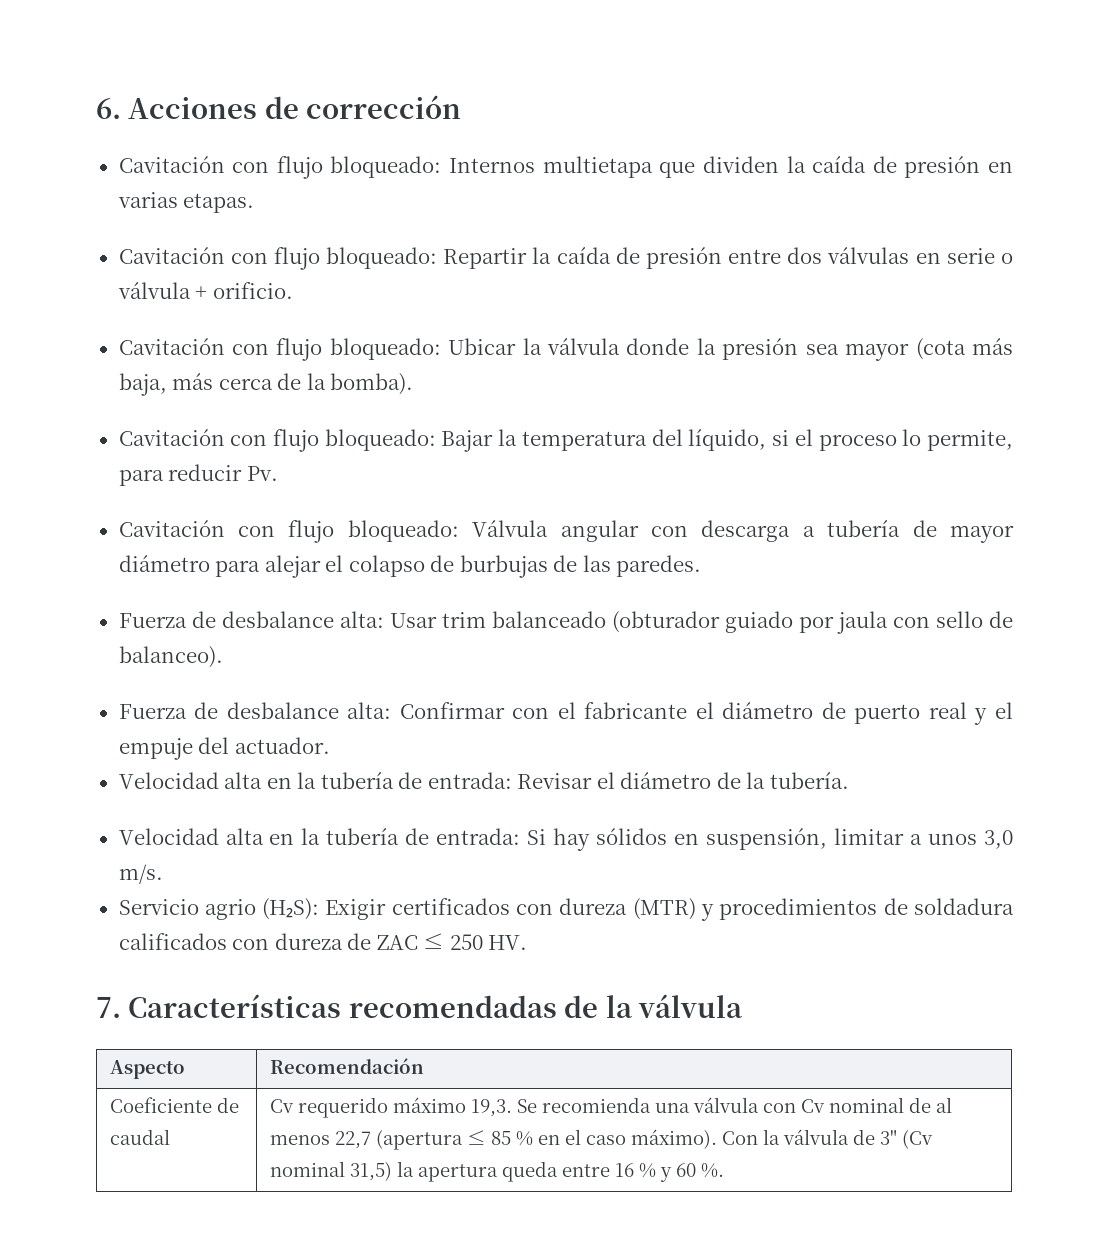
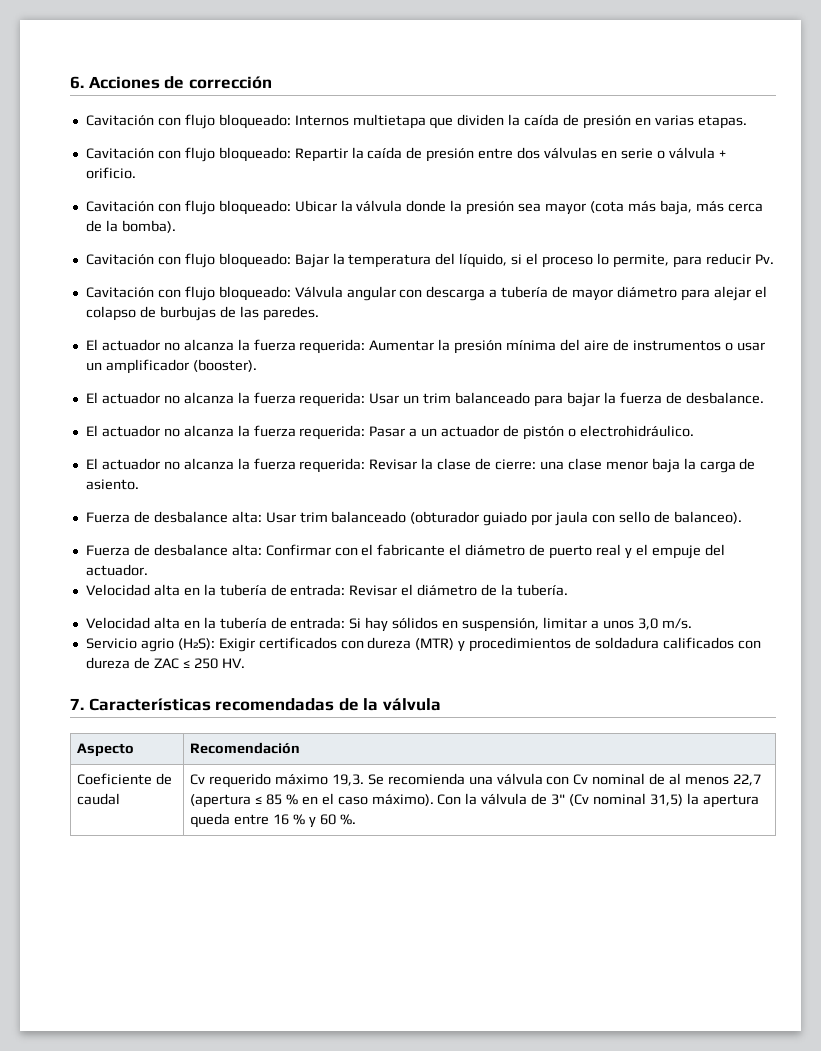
(702, 566) none -> [85,339,765,354] [85,359,257,374] [85,392,764,407] [85,425,694,440] [85,458,756,473] [85,479,139,490] // El actuador no alcanza la fuerza requerida: Aumentar la presión mínima del aire de instrumentos o usar un amplificador (booster). // El actuador no alcanza la fuerza requerida: Usar un trim balanceado para bajar la fuerza de desbalance. // El actuador no alcanza la fuerza requerida: Pasar a un actuador de pistón o electrohidráulico. // El actuador no alcanza la fuerza requerida: Revisar la clase de cierre: una clase menor baja la carga de asiento.

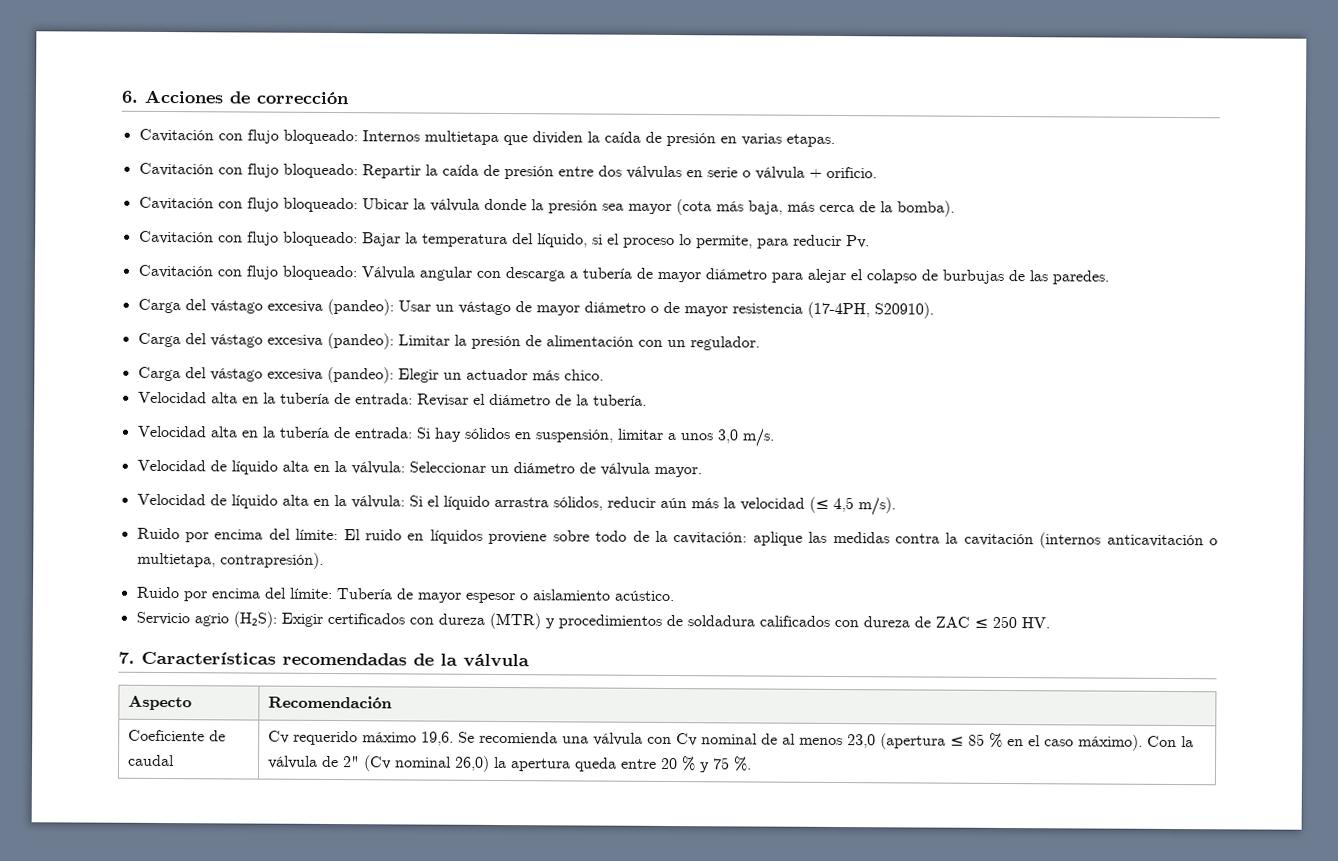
[85,339,765,354] [85,359,257,374] [85,392,764,407] [85,425,694,440] [85,458,756,473] [85,479,139,490] [85,511,742,526] [85,544,725,559] [85,564,148,576] El actuador no alcanza la fuerza requerida: Aumentar la presión mínima del aire de instrumentos o usar un amplificador (booster). // El actuador no alcanza la fuerza requerida: Usar un trim balanceado para bajar la fuerza de desbalance. // El actuador no alcanza la fuerza requerida: Pasar a un actuador de pistón o electrohidráulico. // El actuador no alcanza la fuerza requerida: Revisar la clase de cierre: una clase menor baja la carga de asiento. // Fuerza de desbalance alta: Usar trim balanceado (obturador guiado por jaula con sello de balanceo). // Fuerza de desbalance alta: Confirmar con el fabricante el diámetro de puerto real y el empuje del actuador. -> [137,298,934,319] [137,332,760,351] [137,366,604,384] Carga del vástago excesiva (pandeo): Usar un vástago de mayor diámetro o de mayor resistencia (17-4PH, S20910). // Carga del vástago excesiva (pandeo): Limitar la presión de alimentación con un regulador. // Carga del vástago excesiva (pandeo): Elegir un actuador más chico.
(692, 623) none -> [136,459,702,478] [136,493,896,516] [136,527,1219,549] [136,552,324,569] [135,586,675,604] // Velocidad de líquido alta en la válvula: Seleccionar un diámetro de válvula mayor. // Velocidad de líquido alta en la válvula: Si el líquido arrastra sólidos, reducir aún más la velocidad (≤ 4,5 m/s). // Ruido por encima del límite: El ruido en líquidos proviene sobre todo de la cavitación: aplique las medidas contra la cavitación (internos anticavitación o multietapa, contrapresión). // Ruido por encima del límite: Tubería de mayor espesor o aislamiento acústico.
[331,774,364,786] 19,3. -> [421,731,455,746] 19,6.
[732,774,761,786] 22,7 -> [847,734,877,749] 23,0
[551,794,566,805] 3" -> [342,756,361,768] 2"
[649,794,683,806] 31,5) -> [454,755,491,772] 26,0)
[272,814,289,825] 16 -> [660,757,679,770] 20
[319,814,336,825] 60 -> [712,757,731,770] 75

